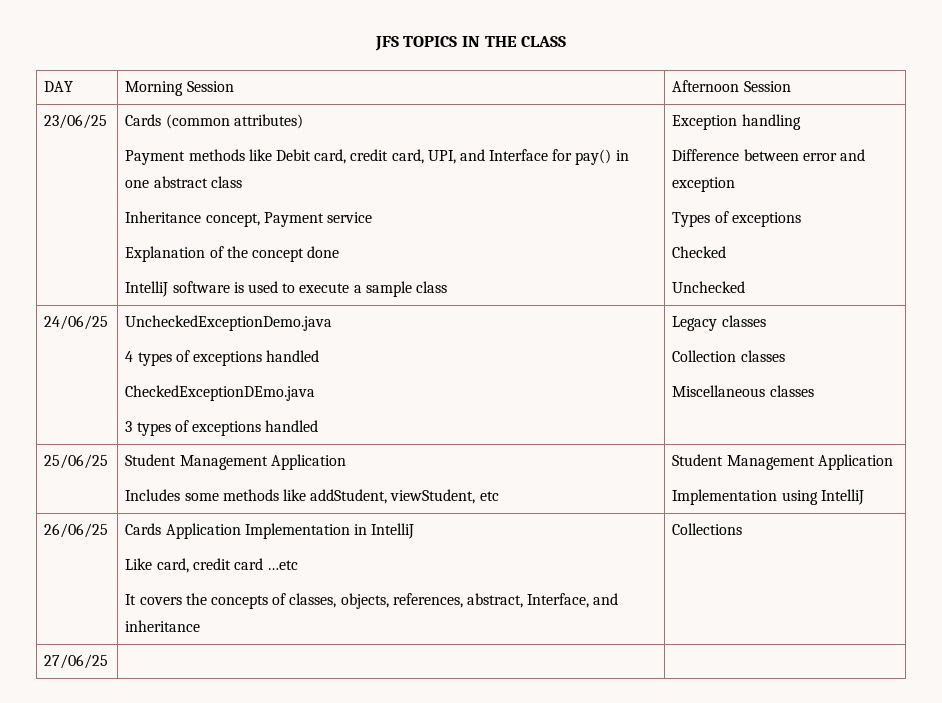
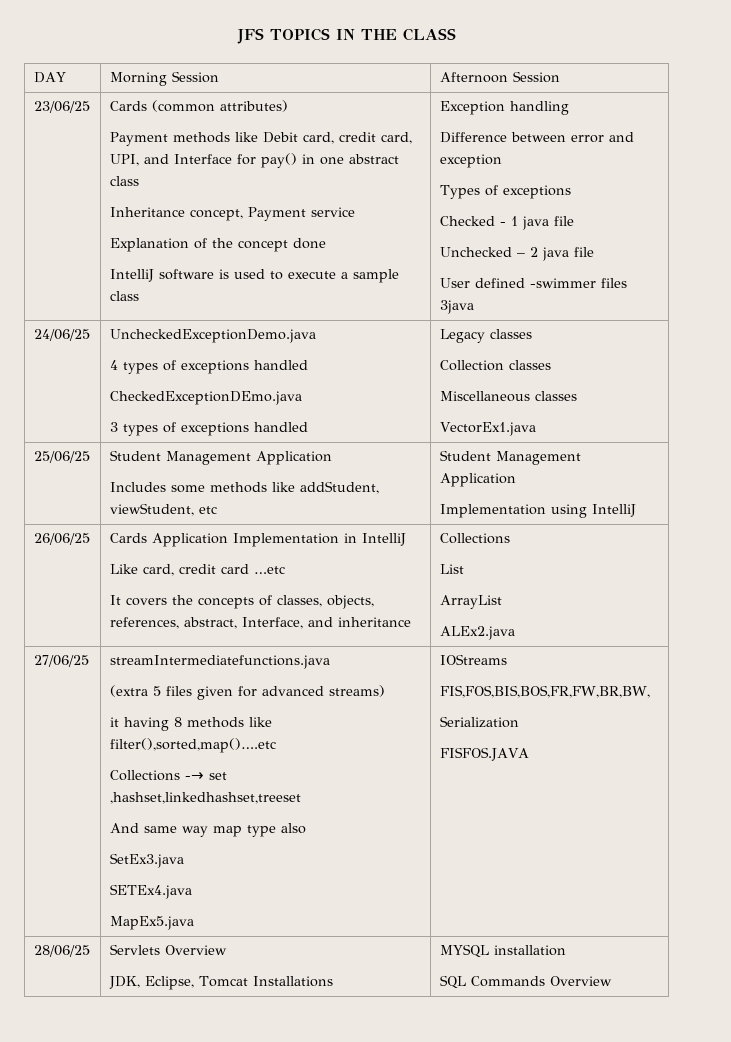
[672,281,746,293] // Unchecked -> [499,216,574,230] [439,247,594,261] [439,278,627,288] [439,300,474,314] - 1 java file // Unchecked – 2 java file // User defined -swimmer files 3java
(814, 391) none -> [439,422,536,436] // VectorEx1.java
[44,654,109,669] // 27/06/25 | | -> [439,564,464,574] [439,595,502,609] [439,626,515,640] [33,655,89,667] [109,655,330,669] [109,685,385,700] [109,717,272,731] [109,738,276,753] [109,770,227,781] [109,792,301,804] [109,823,306,837] [109,853,184,868] [109,884,192,899] [109,916,194,930] [439,654,507,665] [439,685,650,698] [439,716,519,728] [439,747,529,761] [33,945,90,957] [109,944,227,955] [108,976,333,990] [439,944,566,958] [439,975,612,989] // List // ArrayList // ALEx2.java // 27/06/25 | streamIntermediatefunctions.java // (extra 5 files given for advanced streams) // it having 8 methods like filter(),sorted,map()….etc // Collections -→ set ,hashset,linkedhashset,treeset // And same way map type also // SetEx3.java // SETEx4.java // MapEx5.java | IOStreams // FIS,FOS,BIS,BOS,FR,FW,BR,BW, // Serialization // FISFOS.JAVA // 28/06/25 | Servlets Overview // JDK, Eclipse, Tomcat Installations | MYSQL installation // SQL Commands Overview

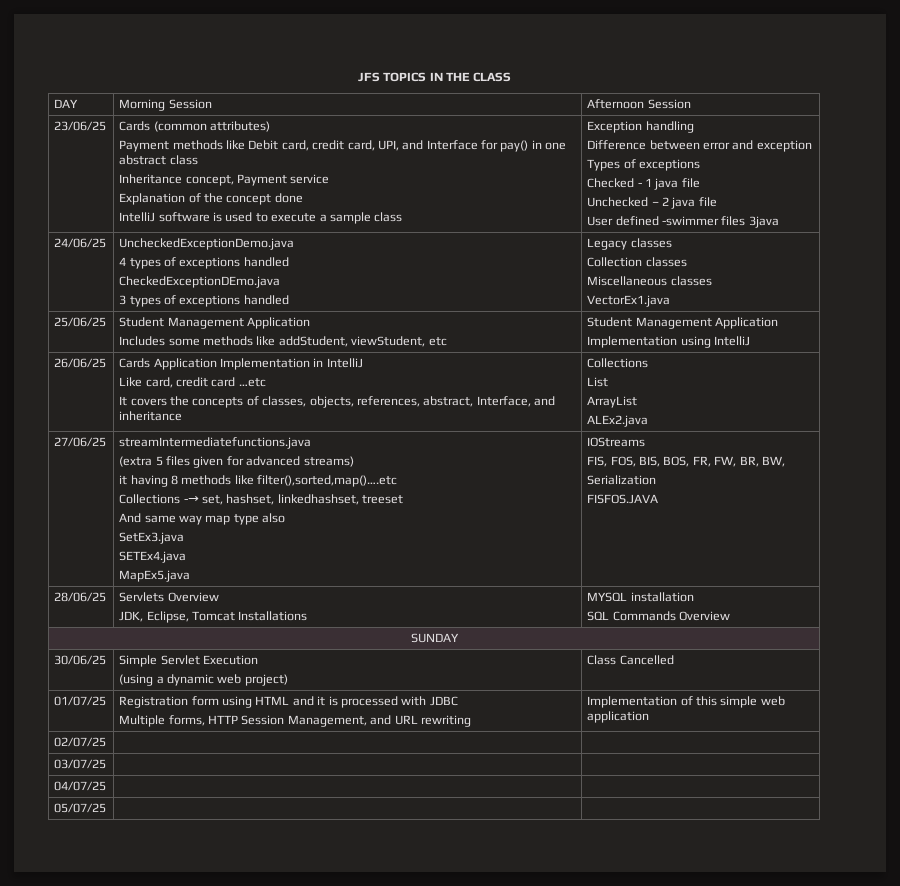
[208,772,227,780] [109,792,301,804] set ,hashset,linkedhashset,treeset -> [202,494,404,505] set, hashset, linkedhashset, treeset
[439,685,650,698] FIS,FOS,BIS,BOS,FR,FW,BR,BW, -> [587,456,785,467] FIS, FOS, BIS, BOS, FR, FW, BR, BW,
(612, 981) none -> [410,633,459,643] [54,655,107,665] [119,655,259,667] [119,674,288,686] [587,655,674,665] [54,696,107,706] [119,696,458,708] [119,715,471,727] [587,696,785,708] [587,711,650,723] [54,737,107,747] [54,759,107,769] [54,781,107,791] [54,803,107,813] // SUNDAY // 30/06/25 | Simple Servlet Execution // (using a dynamic web project) | Class Cancelled // 01/07/25 | Registration form using HTML and it is processed with JDBC // Multiple forms, HTTP Session Management, and URL rewriting | Implementation of this simple web application // 02/07/25 | | // 03/07/25 | | // 04/07/25 | | // 05/07/25 | |

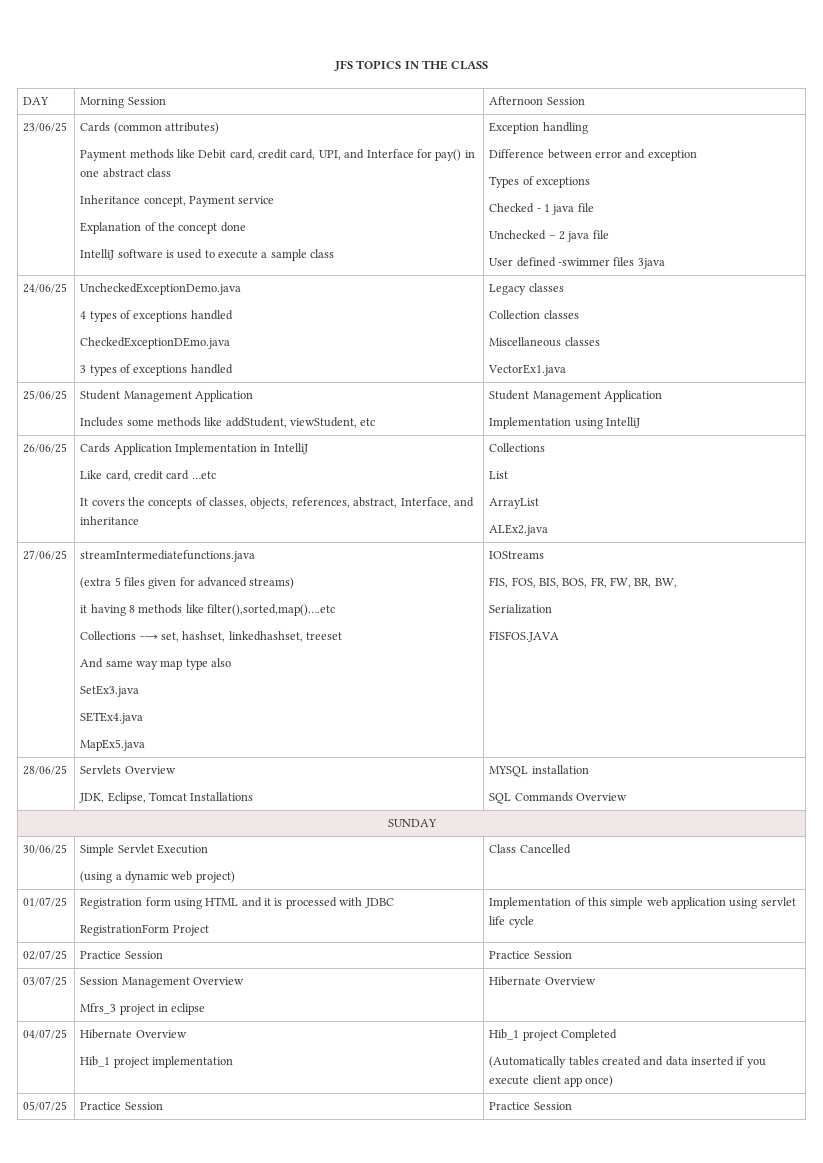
[119,715,471,727] Multiple forms, HTTP Session Management, and URL rewriting -> [80,924,209,936] RegistrationForm Project
[54,737,107,747] [54,759,107,769] [54,781,107,791] [54,803,107,813] // 02/07/25 | | // 03/07/25 | | // 04/07/25 | | // 05/07/25 | | -> [729,897,796,909] [489,916,534,928] [23,950,68,960] [80,951,163,959] [489,951,572,959] [23,976,68,986] [80,977,244,988] [80,1003,206,1015] [489,976,596,986] [23,1029,68,1039] [80,1029,187,1039] [80,1056,233,1068] [489,1029,617,1041] [489,1056,766,1068] [489,1075,614,1087] [23,1101,68,1111] [80,1102,163,1110] [489,1102,572,1110] using servlet life cycle // 02/07/25 | Practice Session | Practice Session // 03/07/25 | Session Management Overview // Mfrs_3 project in eclipse | Hibernate Overview // 04/07/25 | Hibernate Overview // Hib_1 project implementation | Hib_1 project Completed // (Automatically tables created and data inserted if you execute client app once) // 05/07/25 | Practice Session | Practice Session

